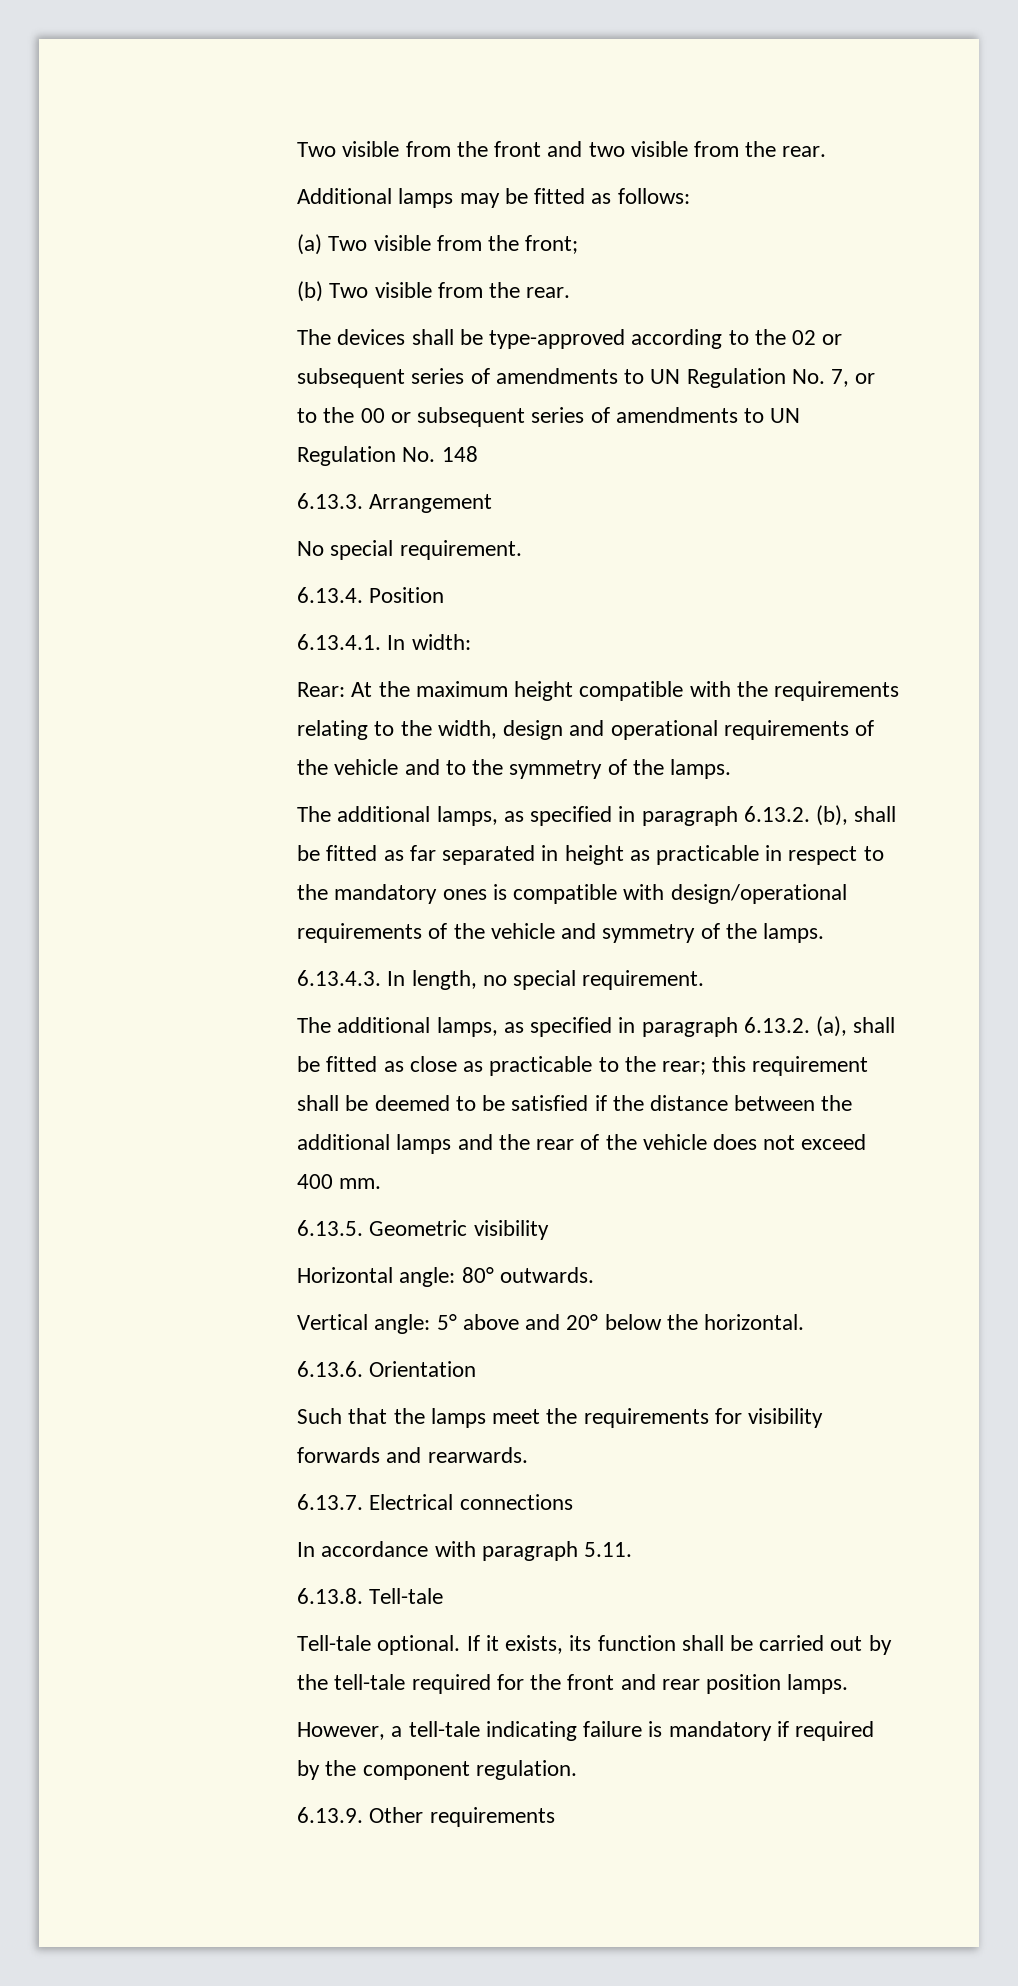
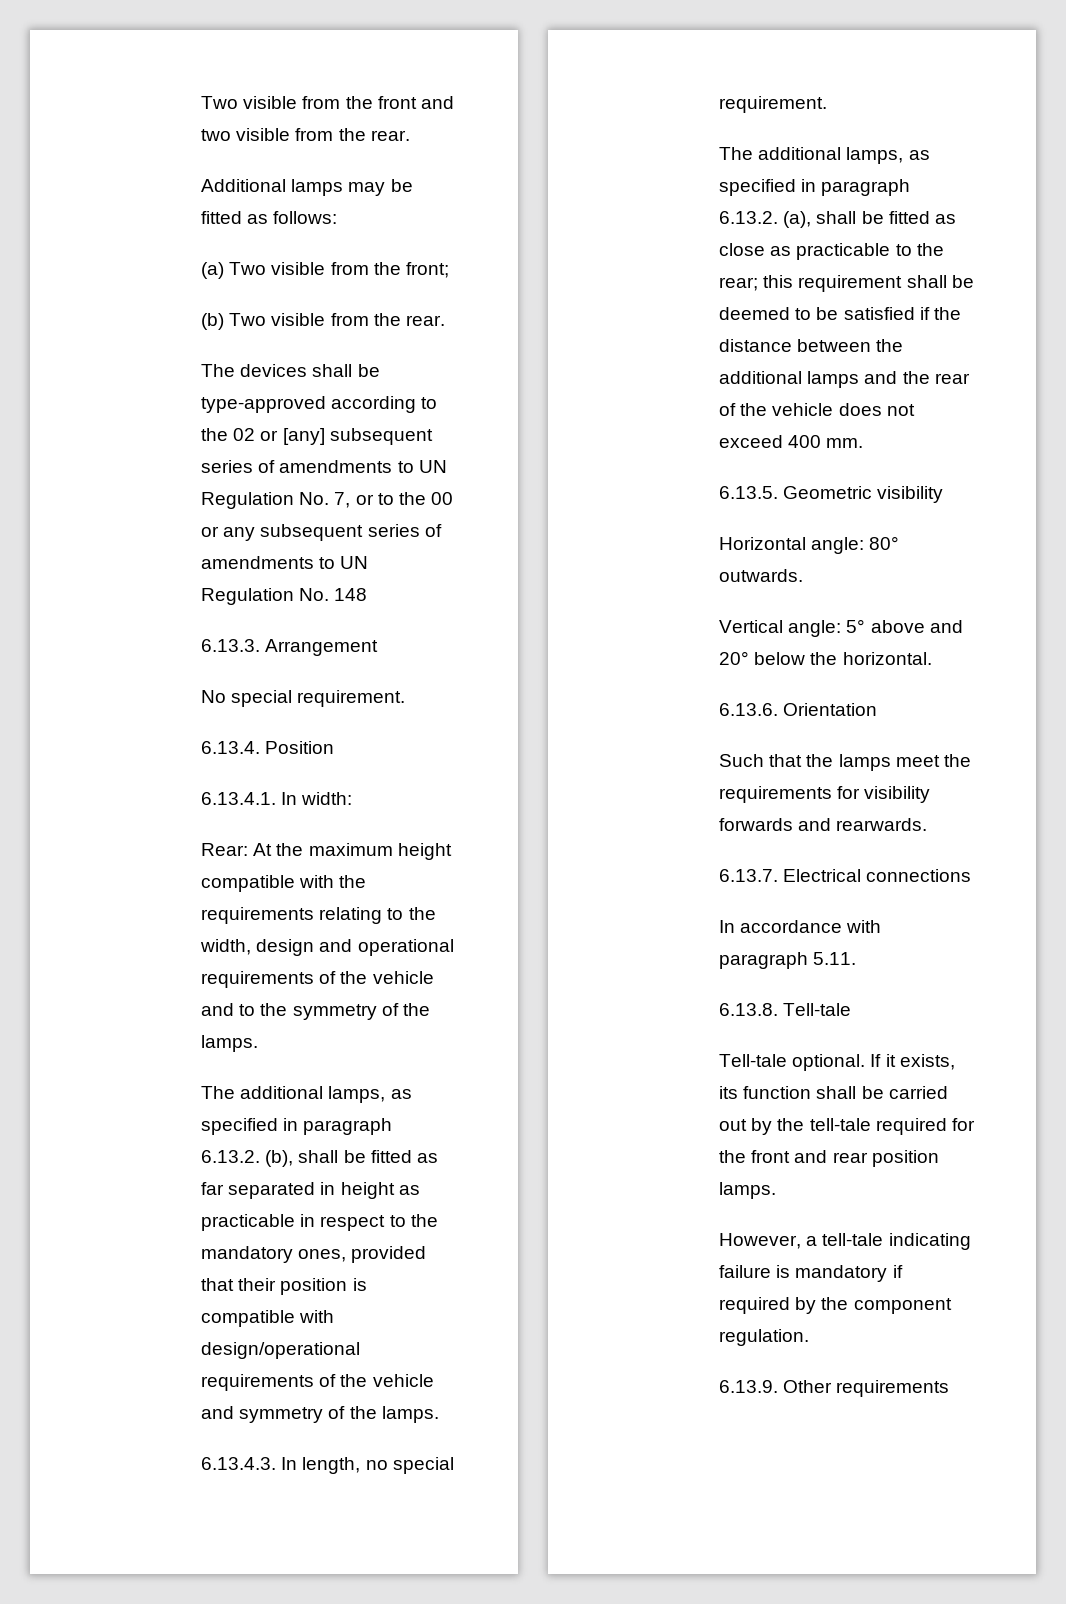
(843, 339) none -> [282,428,325,445] [any]
(411, 417) none -> [223,527,256,541] any
[442,889,487,900] ones -> [298,1246,427,1263] [201,1278,348,1295] ones, provided that their position

